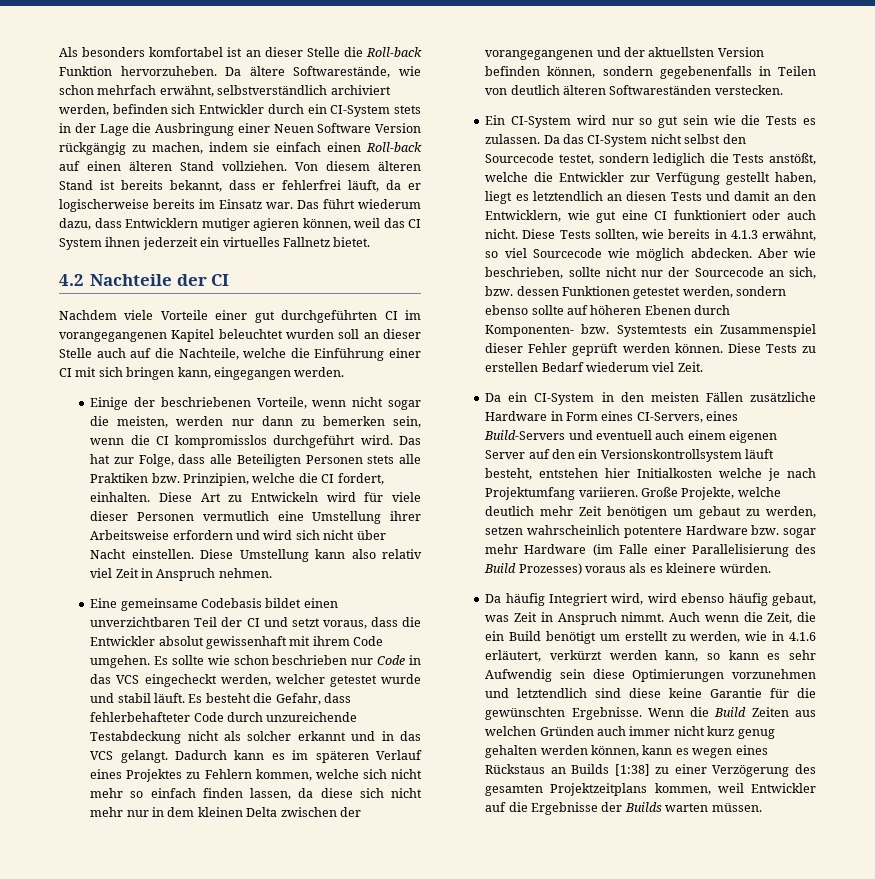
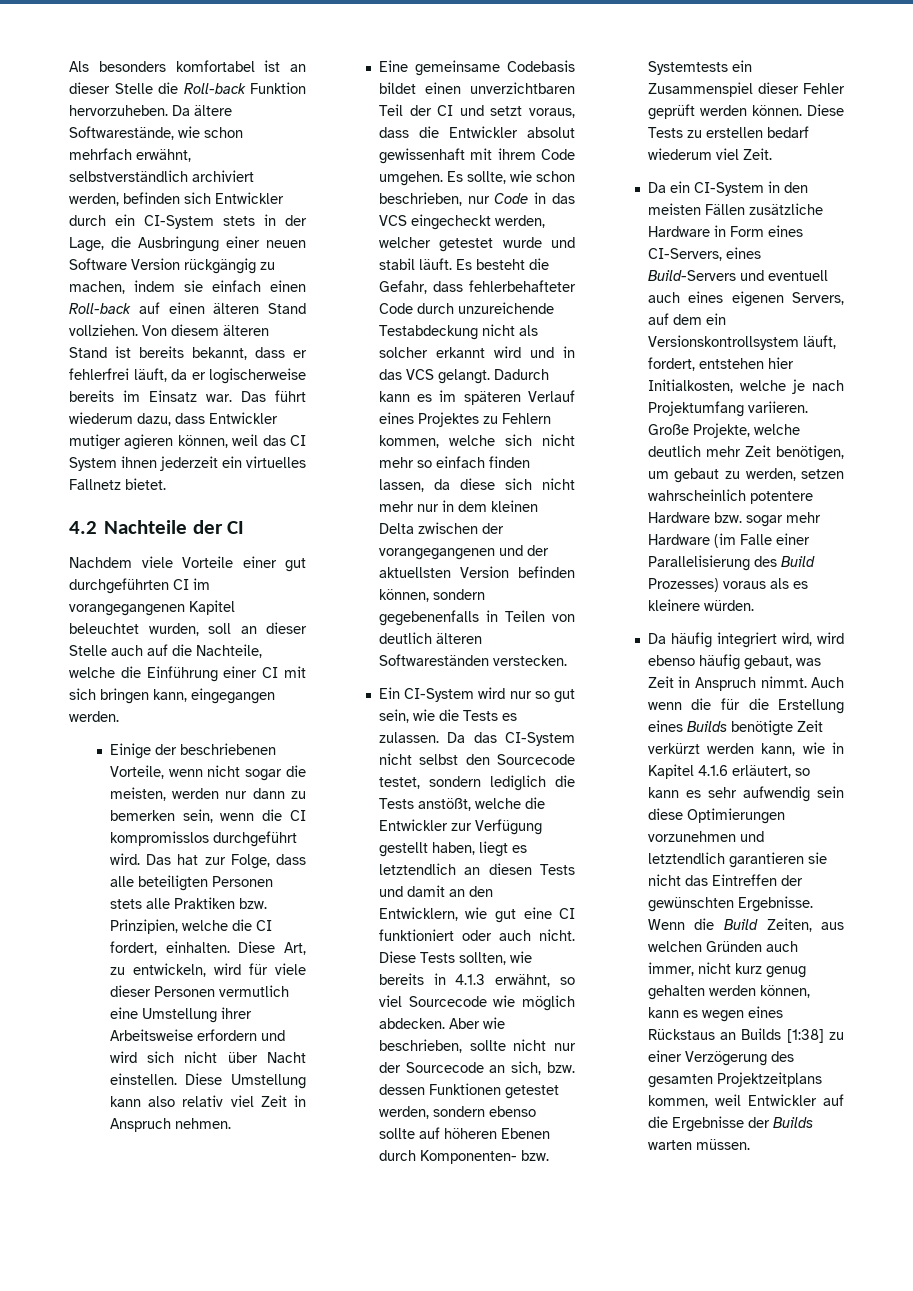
[99,124,129,136] Lage -> [69,237,104,252] Lage,
[273,124,314,133] Neuen -> [266,240,306,248] neuen
[125,218,198,228] Entwicklern -> [209,412,278,424] Entwickler
[286,329,334,339] wurden -> [148,623,199,636] wurden,
[236,454,301,467] Beteiligten -> [137,875,208,891] beteiligten
[200,492,318,502] Art zu Entwickeln -> [284,942,306,955] [109,963,206,977] Art, zu entwickeln,
[171,655,348,665] sollte wie schon beschrieben -> [466,170,575,184] [378,192,462,206] sollte, wie schon beschrieben,
(346, 736) none -> [493,346,521,358] wird
[682,115,708,125] sein -> [378,709,409,723] sein,
[541,362,584,372] Bedarf -> [766,126,809,138] bedarf
[687,430,778,443] [485,449,775,462] [485,468,533,480] einem eigenen Server auf den ein Versionskontrollsystem läuft besteht, -> [688,291,844,307] [647,313,726,325] [647,335,836,350] [647,357,695,371] eines eigenen Servers, auf dem ein Versionskontrollsystem läuft, fordert,
[637,468,713,478] Initialkosten -> [647,379,733,393] Initialkosten,
[607,506,668,519] benötigen -> [776,445,844,461] benötigen,
[549,593,609,606] Integriert -> [716,632,777,648] integriert
[767,612,816,624] [485,631,816,644] [485,650,699,662] Zeit, die ein Build benötigt um erstellt zu werden, wie in 4.1.6 erläutert, verkürzt werden kann, -> [720,698,844,714] [647,720,823,736] [647,742,844,756] [647,764,791,779] für die Erstellung eines Builds benötigte Zeit verkürzt werden kann, wie in Kapitel 4.1.6 erläutert,
[485,669,553,682] Aufwendig -> [742,786,810,802] aufwendig
[595,688,816,698] sind diese keine Garantie für die -> [728,852,827,868] [647,874,803,886] garantieren sie nicht das Eintreffen der
[751,707,789,717] Zeiten -> [766,918,812,932] Zeiten,
[629,726,671,736] immer -> [647,962,694,976] immer,

